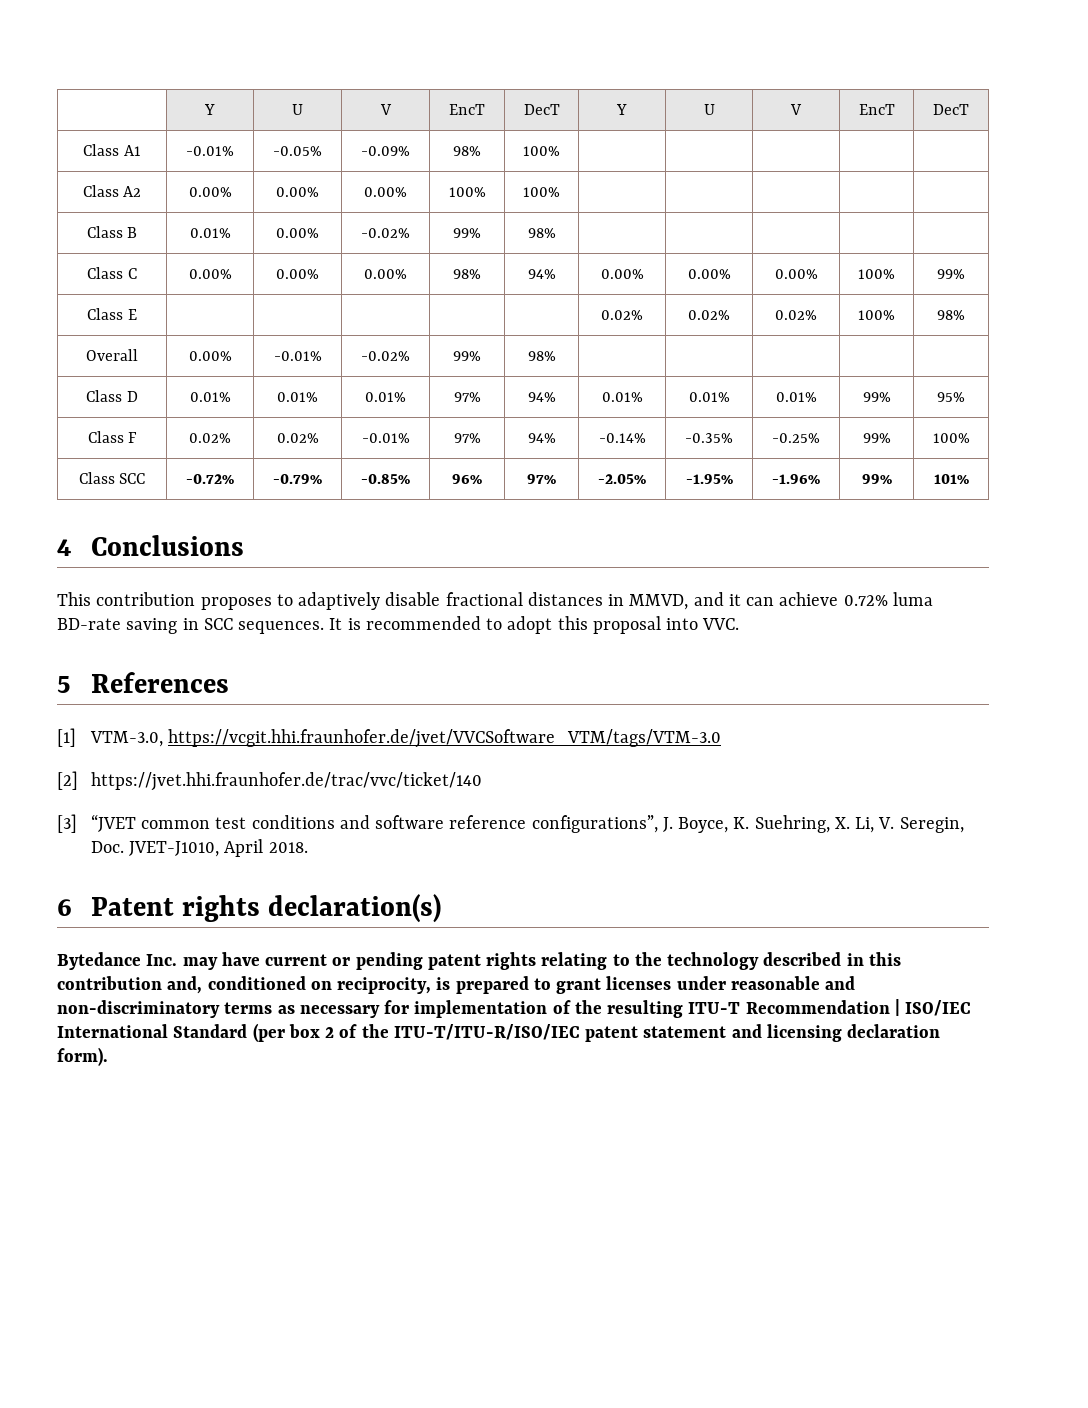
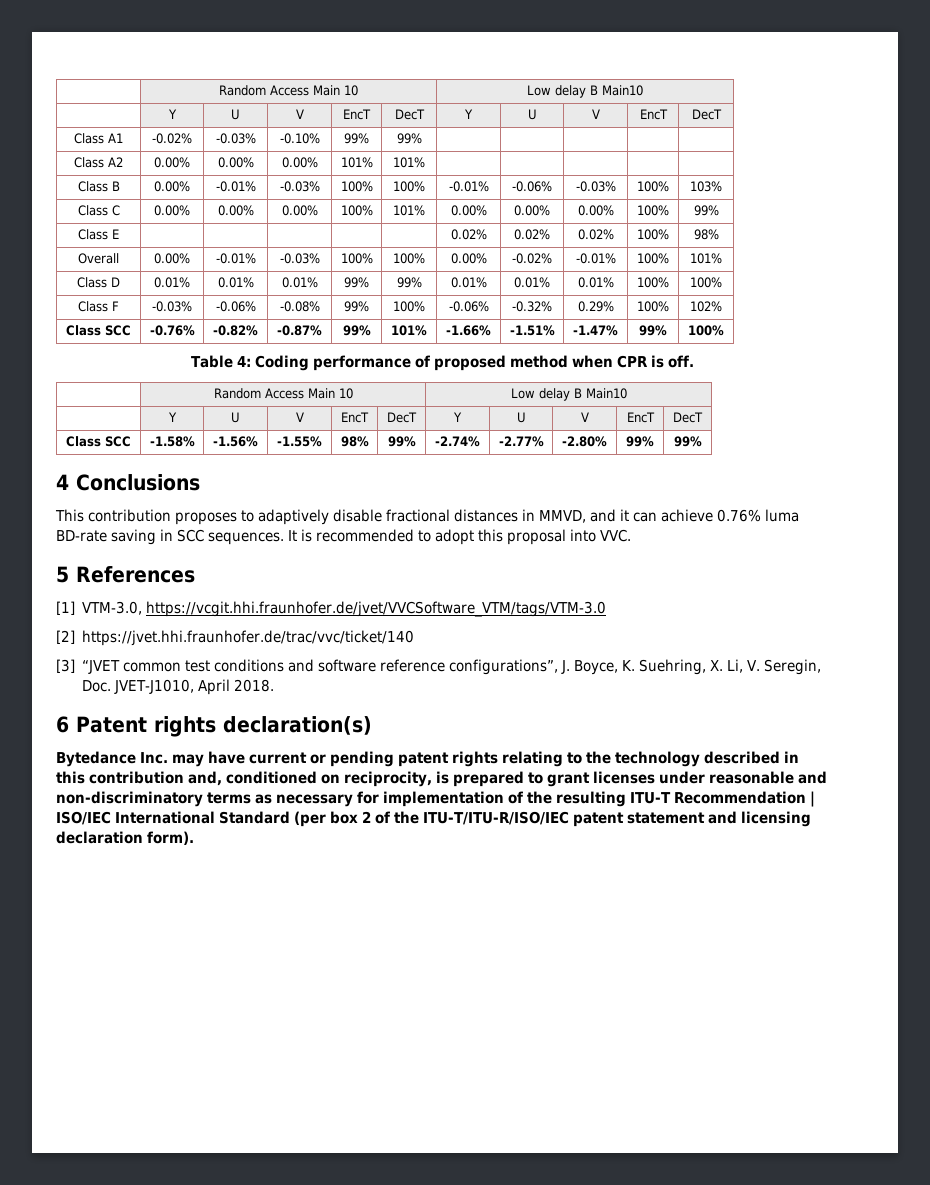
(204, 109) none -> [219,85,358,96] [527,85,643,98] | Random Access Main 10 | Low delay B Main10 //
[186,146,234,156] [273,146,322,156] [361,146,410,156] [453,146,481,156] [523,146,560,156] -0.01% | -0.05% | -0.09% | 98% | 100% -> [152,133,192,144] [215,133,256,144] [279,133,320,144] [344,133,369,144] [396,133,422,144] -0.02% | -0.03% | -0.10% | 99% | 99%
[448,187,486,197] [523,187,560,197] 100% | 100% -> [340,157,373,168] [393,157,425,168] 101% | 101%
[189,228,231,238] [276,228,319,238] [361,228,410,238] [453,228,481,238] [527,228,556,238] | 0.01% | 0.00% | -0.02% | 99% | 98% | | | | | -> [154,181,190,192] [215,181,256,192] [279,181,320,192] [340,181,373,192] [393,181,425,192] [448,181,489,192] [512,181,552,192] [575,181,616,192] [637,181,669,192] [690,181,722,192] | 0.00% | -0.01% | -0.03% | 100% | 100% | -0.01% | -0.06% | -0.03% | 100% | 103%
[453,269,481,279] [527,269,556,279] 98% | 94% -> [340,205,373,216] [393,205,425,216] 100% | 101%
[361,351,410,361] [453,351,481,361] [527,351,556,361] -0.02% | 99% | 98% | | | | | -> [279,253,320,264] [340,253,373,264] [393,253,425,264] [450,253,487,264] [512,253,552,264] [575,253,616,264] [637,253,669,264] [690,253,722,264] -0.03% | 100% | 100% | 0.00% | -0.02% | -0.01% | 100% | 101%
[453,392,481,402] [527,392,556,402] [601,392,643,402] [688,392,730,402] [775,392,817,402] [862,392,891,402] [937,392,965,402] 97% | 94% | 0.01% | 0.01% | 0.01% | 99% | 95% -> [344,277,369,288] [396,277,422,288] [450,277,487,288] [514,277,550,288] [577,277,614,288] [637,277,669,288] [690,277,722,288] 99% | 99% | 0.01% | 0.01% | 0.01% | 100% | 100%
[189,433,231,443] [276,433,319,443] [361,433,410,443] [453,433,481,443] [527,433,556,443] [598,433,646,443] [685,433,733,443] [772,433,820,443] [862,433,891,443] [932,433,970,443] [78,472,146,484] [186,474,234,484] [273,474,322,484] [361,474,410,484] [452,474,482,484] [527,474,556,484] [598,474,646,484] [685,474,733,484] [772,474,820,484] [861,474,892,484] [933,474,969,484] 0.02% | 0.02% | -0.01% | 97% | 94% | -0.14% | -0.35% | -0.25% | 99% | 100% // Class SCC | -0.72% | -0.79% | -0.85% | 96% | 97% | -2.05% | -1.95% | -1.96% | 99% | 101% -> [152,301,192,312] [215,301,256,312] [279,301,320,312] [344,301,369,312] [393,301,425,312] [448,301,489,312] [512,301,552,312] [577,301,614,312] [637,301,669,312] [690,301,722,312] [66,325,131,336] [149,325,195,336] [213,325,258,336] [277,325,322,336] [342,325,371,336] [391,325,427,336] [446,325,491,336] [509,325,555,336] [573,325,618,336] [639,325,667,336] [688,325,724,336] [190,355,694,371] [213,388,353,399] [510,388,627,401] [167,412,177,422] [231,412,240,423] [295,412,304,422] [341,412,369,423] [387,412,417,423] [453,412,462,422] [516,412,526,423] [580,412,589,422] [626,412,655,423] [673,412,703,423] [66,436,131,447] [149,436,195,447] [213,436,258,447] [277,436,322,447] [340,436,369,447] [387,436,416,447] [435,436,480,447] [498,436,544,447] [562,436,607,447] [626,436,654,447] [673,436,702,447] -0.03% | -0.06% | -0.08% | 99% | 100% | -0.06% | -0.32% | 0.29% | 100% | 102% // Class SCC | -0.76% | -0.82% | -0.87% | 99% | 101% | -1.66% | -1.51% | -1.47% | 99% | 100% // Table 4: Coding performance of proposed method when CPR is off. // | Random Access Main 10 | Low delay B Main10 // | Y | U | V | EncT | DecT | Y | U | V | EncT | DecT // Class SCC | -1.58% | -1.56% | -1.55% | 98% | 99% | -2.74% | -2.77% | -2.80% | 99% | 99%
[843,595,888,606] 0.72% -> [717,509,761,522] 0.76%

